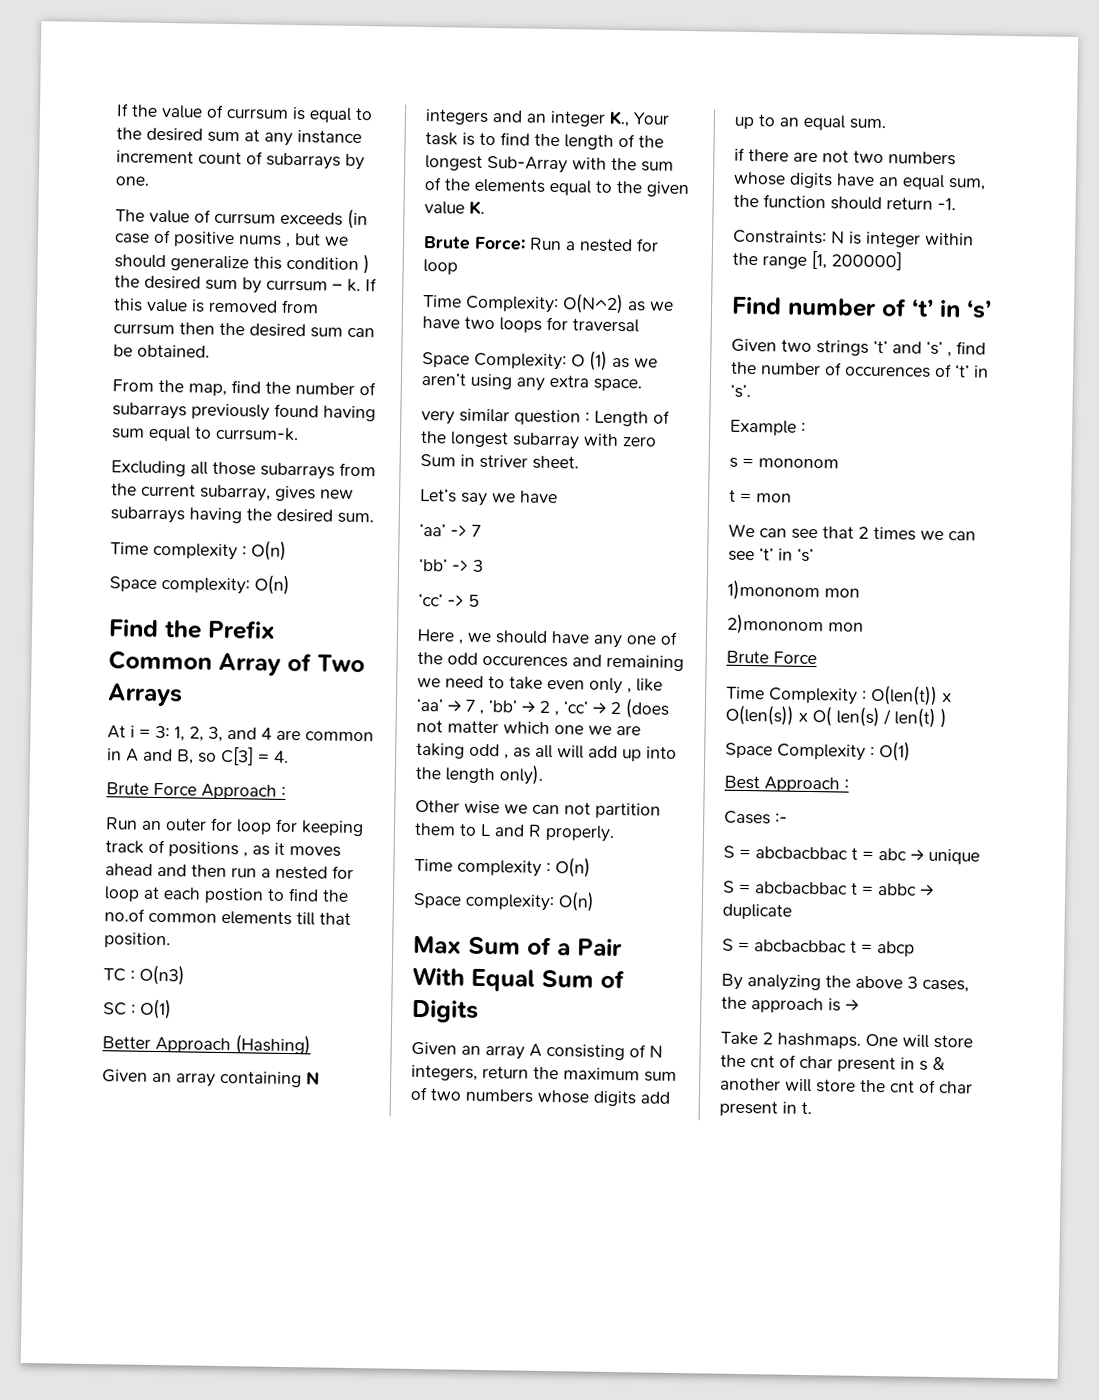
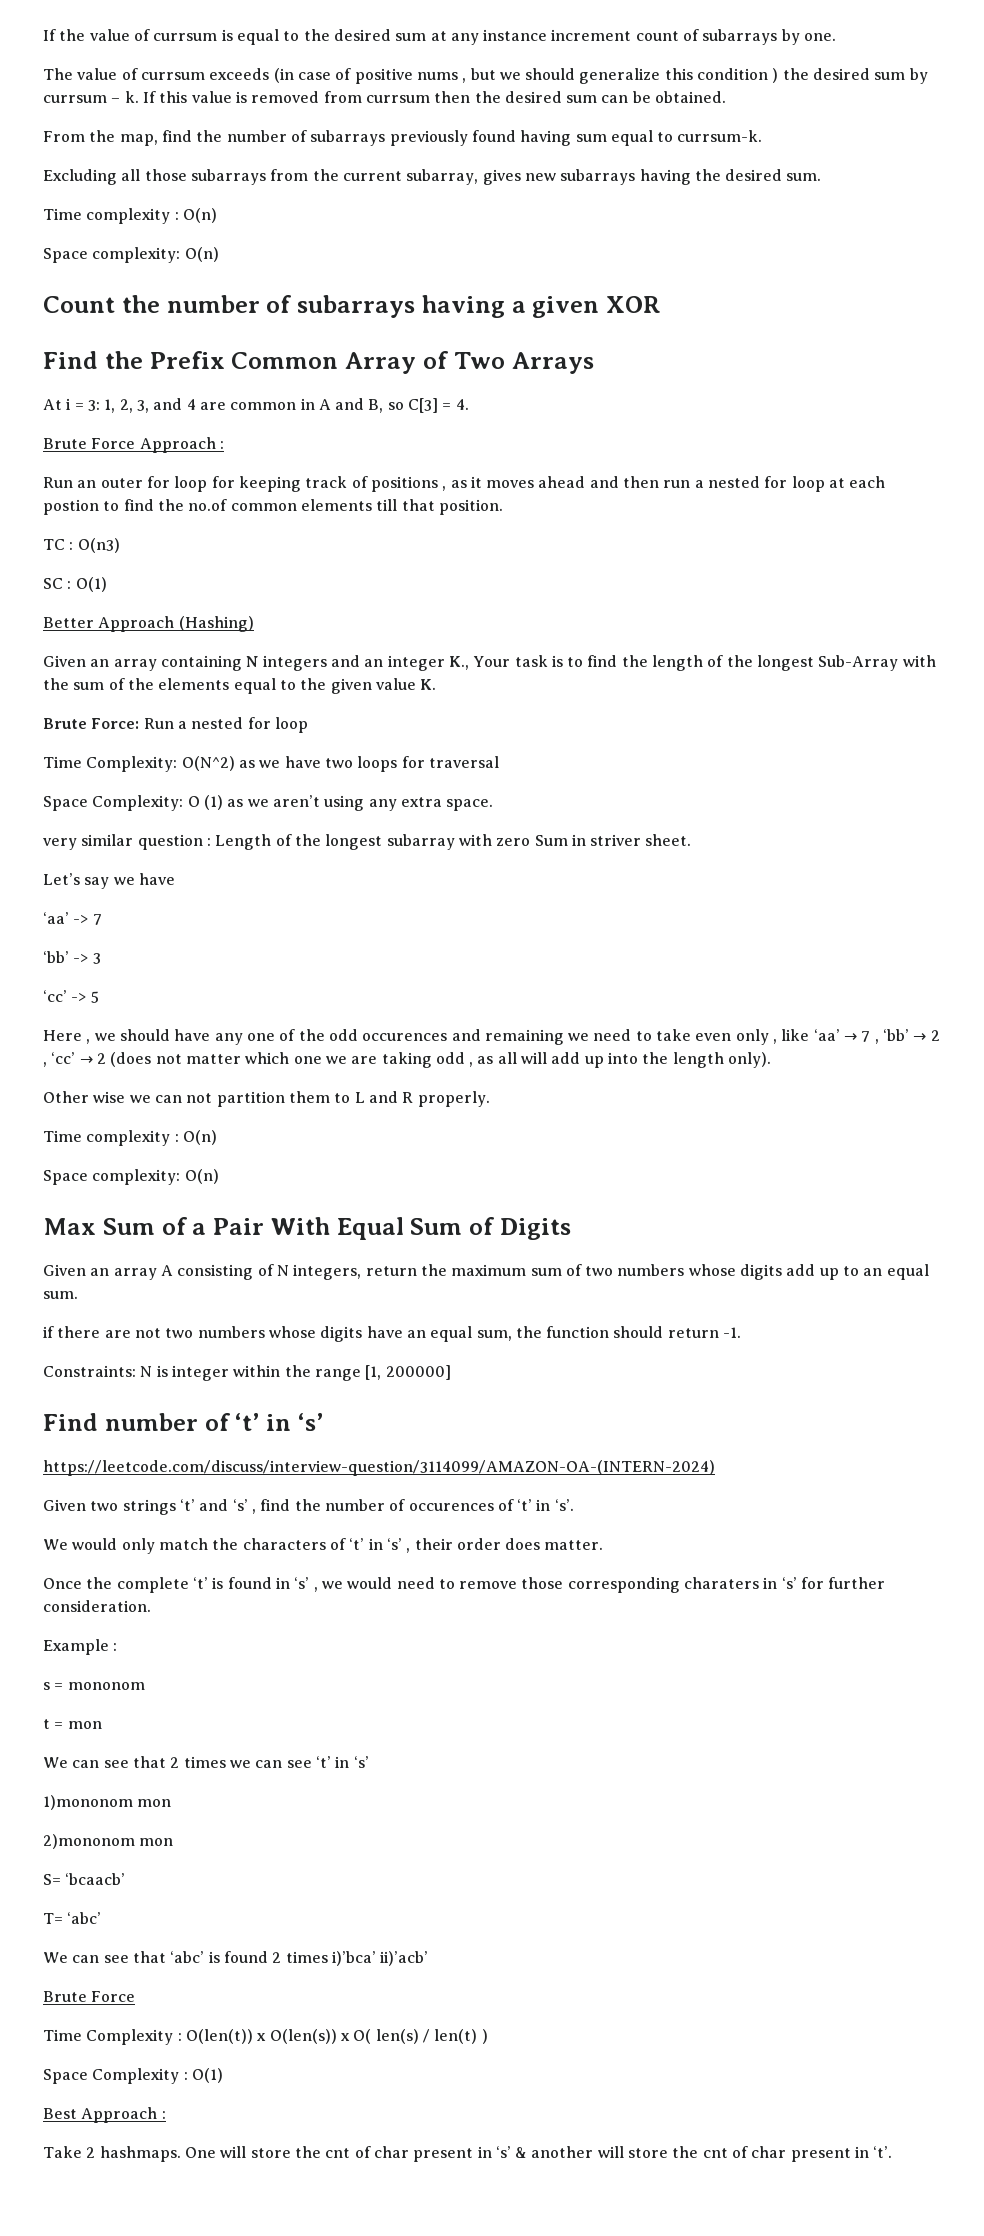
(290, 584) none -> [43,295,660,318] // Count the number of subarrays having a given XOR
(992, 309) none -> [43,1460,715,1476] // https://leetcode.com/discuss/interview-question/3114099/AMAZON-OA-(INTERN-2024)
(751, 391) none -> [43,1538,604,1554] [43,1577,886,1593] [43,1600,151,1612] // We would only match the characters of ‘t’ in ‘s’ , their order does matter. // Once the complete ‘t’ is found in ‘s’ , we would need to remove those corresponding charaters in ‘s’ for further consideration.
(864, 627) none -> [43,1873,126,1885] [43,1912,102,1924] [43,1951,429,1966] // S= ‘bcaacb’ // T= ‘abc’ // We can see that ‘abc’ is found 2 times i)’bca’ ii)’acb’
[724,810,788,825] [723,845,980,865] [723,880,934,896] [722,903,792,920] [722,938,915,957] [721,973,969,993] [721,996,859,1014] // Cases :- // S = abcbacbbac t = abc → unique // S = abcbacbbac t = abbc → duplicate // S = abcbacbbac t = abcp // By analyzing the above 3 cases, the approach is → -> (166, 2115) none
[919,1060,928,1071] s -> [495,2146,511,2158] ‘s’
[801,1101,812,1115] t. -> [873,2146,893,2158] ‘t’.

